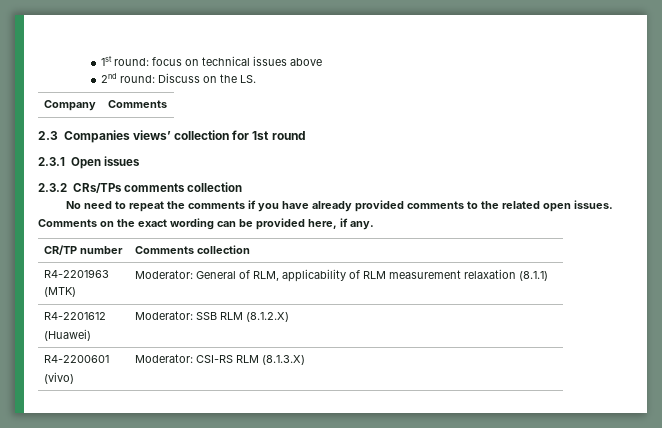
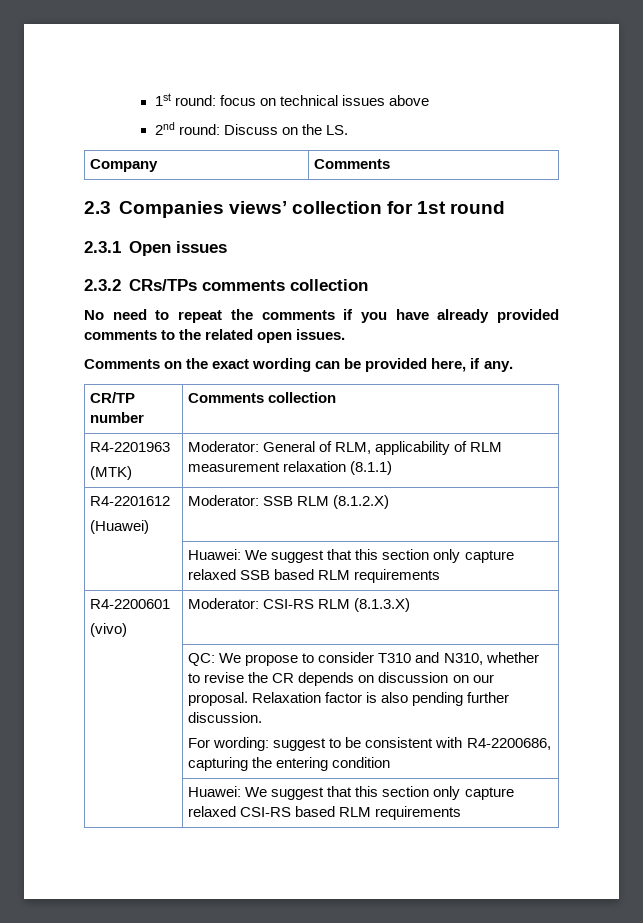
(289, 317) none -> [188,549,514,563] [188,569,441,583] // | Huawei: We suggest that this section only capture relaxed SSB based RLM requirements
(305, 360) none -> [188,652,539,666] [188,672,494,686] [188,692,510,706] [188,712,263,723] [188,737,551,751] [188,757,391,771] [188,786,514,800] [188,806,462,820] // | QC: We propose to consider T310 and N310, whether to revise the CR depends on discussion on our proposal. Relaxation factor is also pending further discussion. // For wording: suggest to be consistent with R4-2200686, capturing the entering condition // | Huawei: We suggest that this section only capture relaxed CSI-RS based RLM requirements

